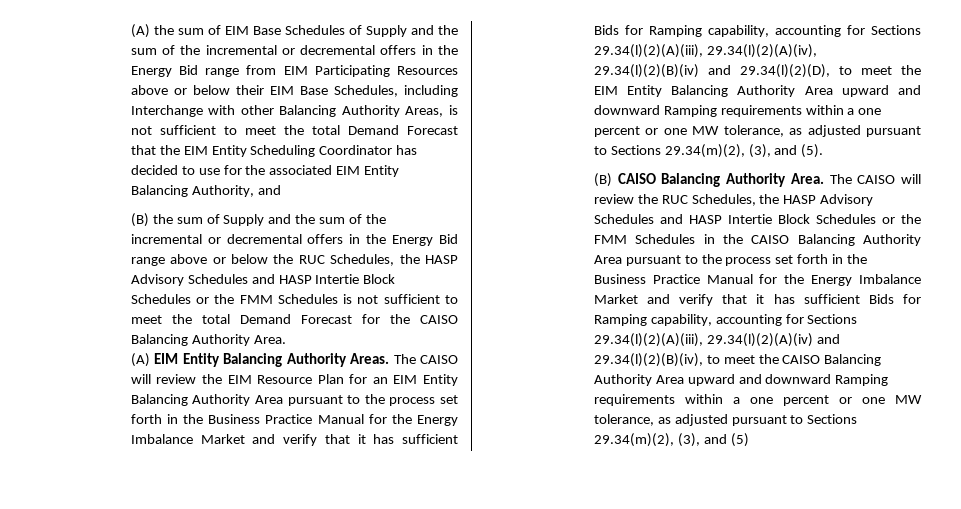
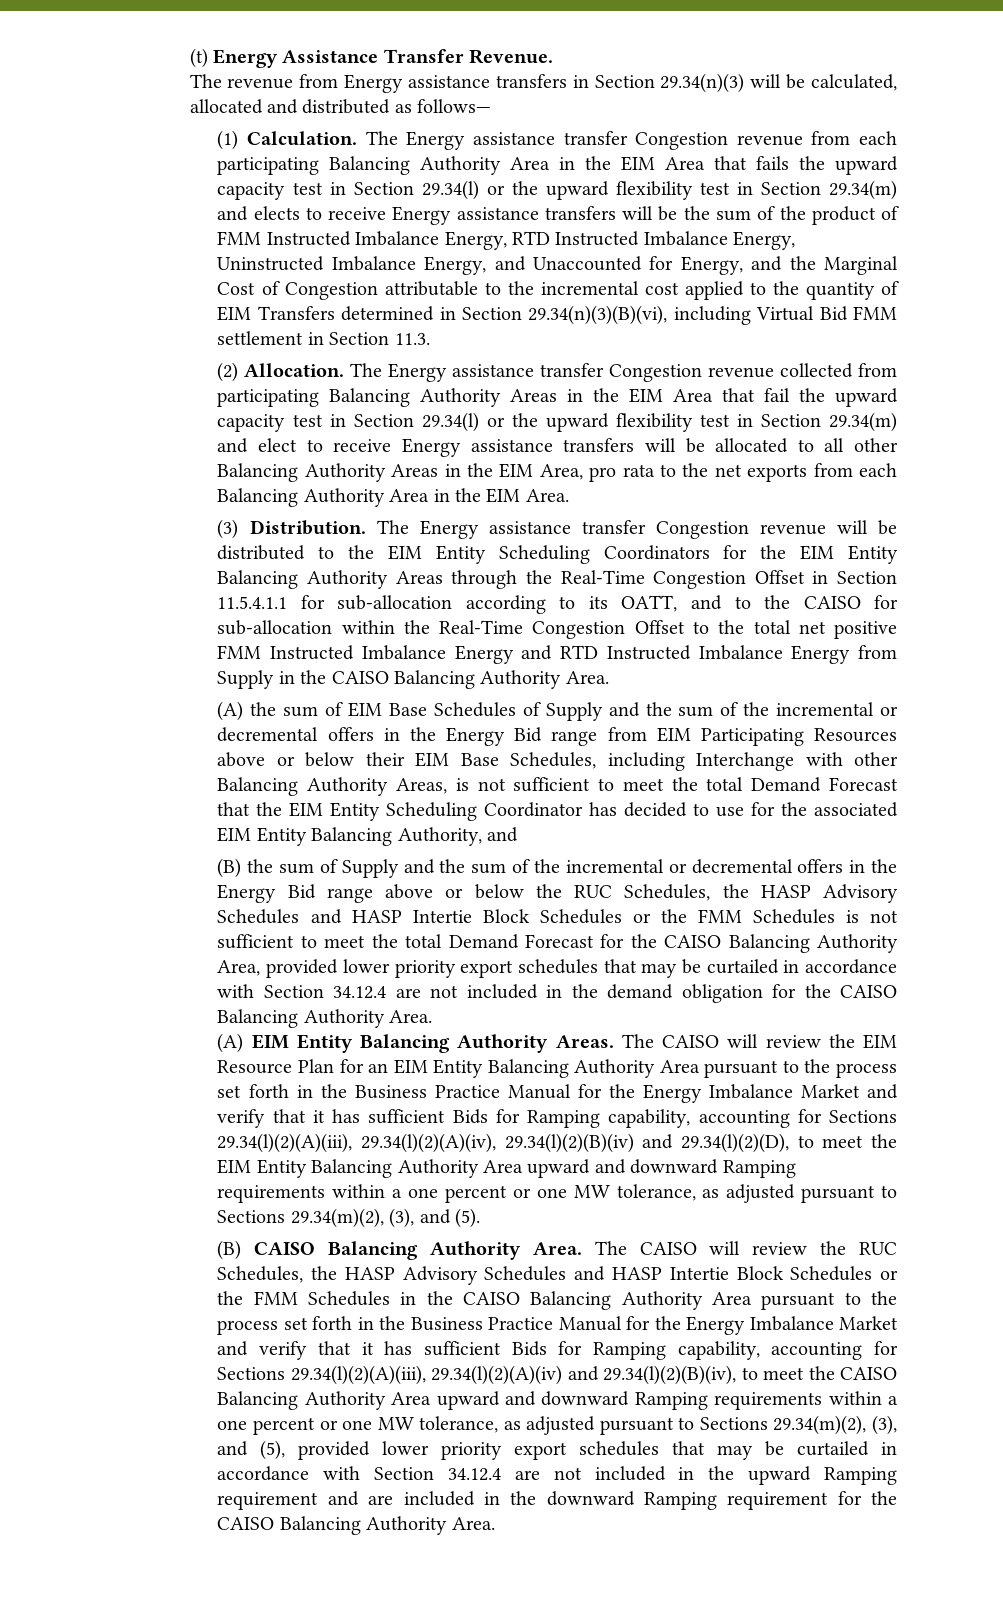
(130, 31) none -> [189,48,554,68] [189,73,897,93] [189,99,492,114] [217,130,897,150] [217,156,898,175] [217,180,897,200] [217,206,900,225] [217,231,796,250] [217,256,898,275] [217,281,900,300] [217,305,897,325] [217,331,430,345] [217,362,897,382] [217,388,898,407] [217,412,897,432] [217,438,898,457] [217,463,897,482] [217,488,569,507] [217,519,897,539] [217,545,899,564] [217,570,897,589] [217,595,898,614] [217,620,898,639] [217,645,898,664] [217,670,609,689] (t) Energy Assistance Transfer Revenue. // The revenue from Energy assistance transfers in Section 29.34(n)(3) will be calculated, allocated and distributed as follows— // (1) Calculation. The Energy assistance transfer Congestion revenue from each participating Balancing Authority Area in the EIM Area that fails the upward capacity test in Section 29.34(l) or the upward flexibility test in Section 29.34(m) and elects to receive Energy assistance transfers will be the sum of the product of FMM Instructed Imbalance Energy, RTD Instructed Imbalance Energy, Uninstructed Imbalance Energy, and Unaccounted for Energy, and the Marginal Cost of Congestion attributable to the incremental cost applied to the quantity of EIM Transfers determined in Section 29.34(n)(3)(B)(vi), including Virtual Bid FMM settlement in Section 11.3. // (2) Allocation. The Energy assistance transfer Congestion revenue collected from participating Balancing Authority Areas in the EIM Area that fail the upward capacity test in Section 29.34(l) or the upward flexibility test in Section 29.34(m) and elect to receive Energy assistance transfers will be allocated to all other Balancing Authority Areas in the EIM Area, pro rata to the net exports from each Balancing Authority Area in the EIM Area. // (3) Distribution. The Energy assistance transfer Congestion revenue will be distributed to the EIM Entity Scheduling Coordinators for the EIM Entity Balancing Authority Areas through the Real-Time Congestion Offset in Section 11.5.4.1.1 for sub-allocation according to its OATT, and to the CAISO for sub-allocation within the Real-Time Congestion Offset to the total net positive FMM Instructed Imbalance Energy and RTD Instructed Imbalance Energy from Supply in the CAISO Balancing Authority Area. //
(250, 340) none -> [217,959,898,978] [217,984,898,1003] [217,1009,385,1028] Area, provided lower priority export schedules that may be curtailed in accordance with Section 34.12.4 are not included in the demand obligation for the CAISO Balancing Authority
[730,433,749,447] (5) -> [260,1440,897,1460] [217,1466,898,1485] [217,1491,898,1510] [217,1516,495,1535] (5), provided lower priority export schedules that may be curtailed in accordance with Section 34.12.4 are not included in the upward Ramping requirement and are included in the downward Ramping requirement for the CAISO Balancing Authority Area.

